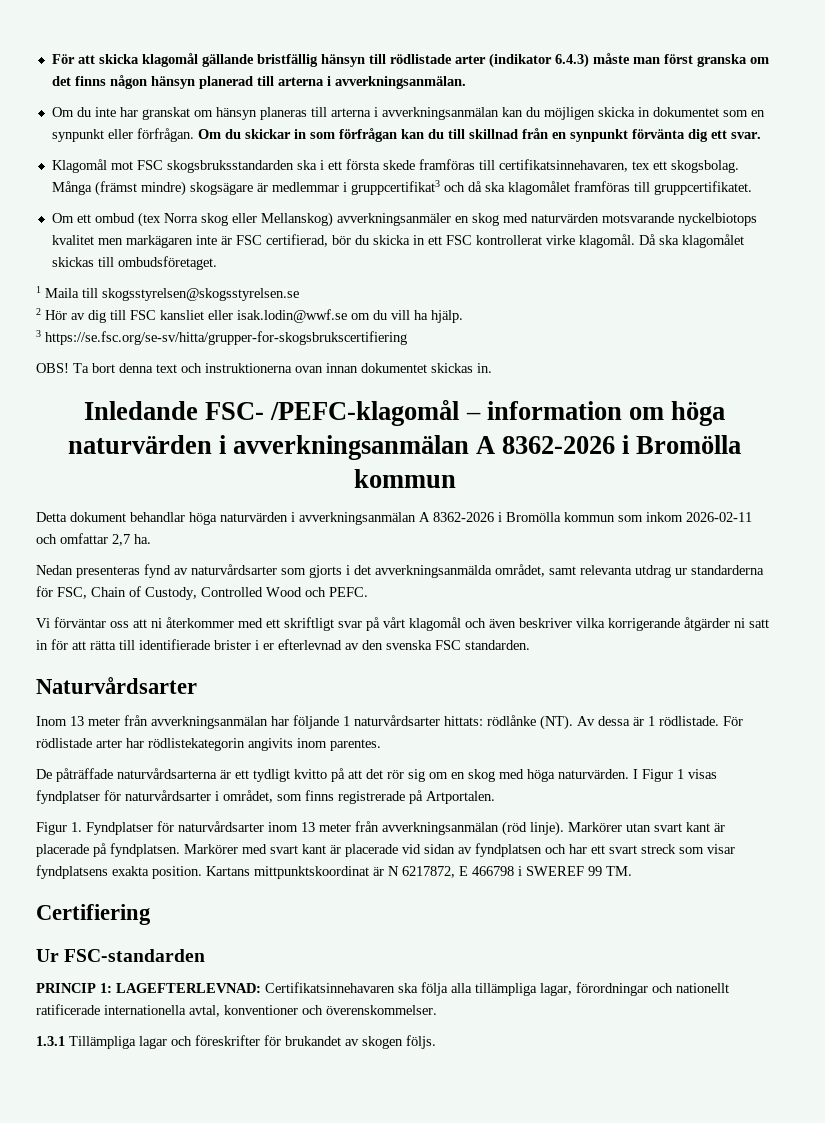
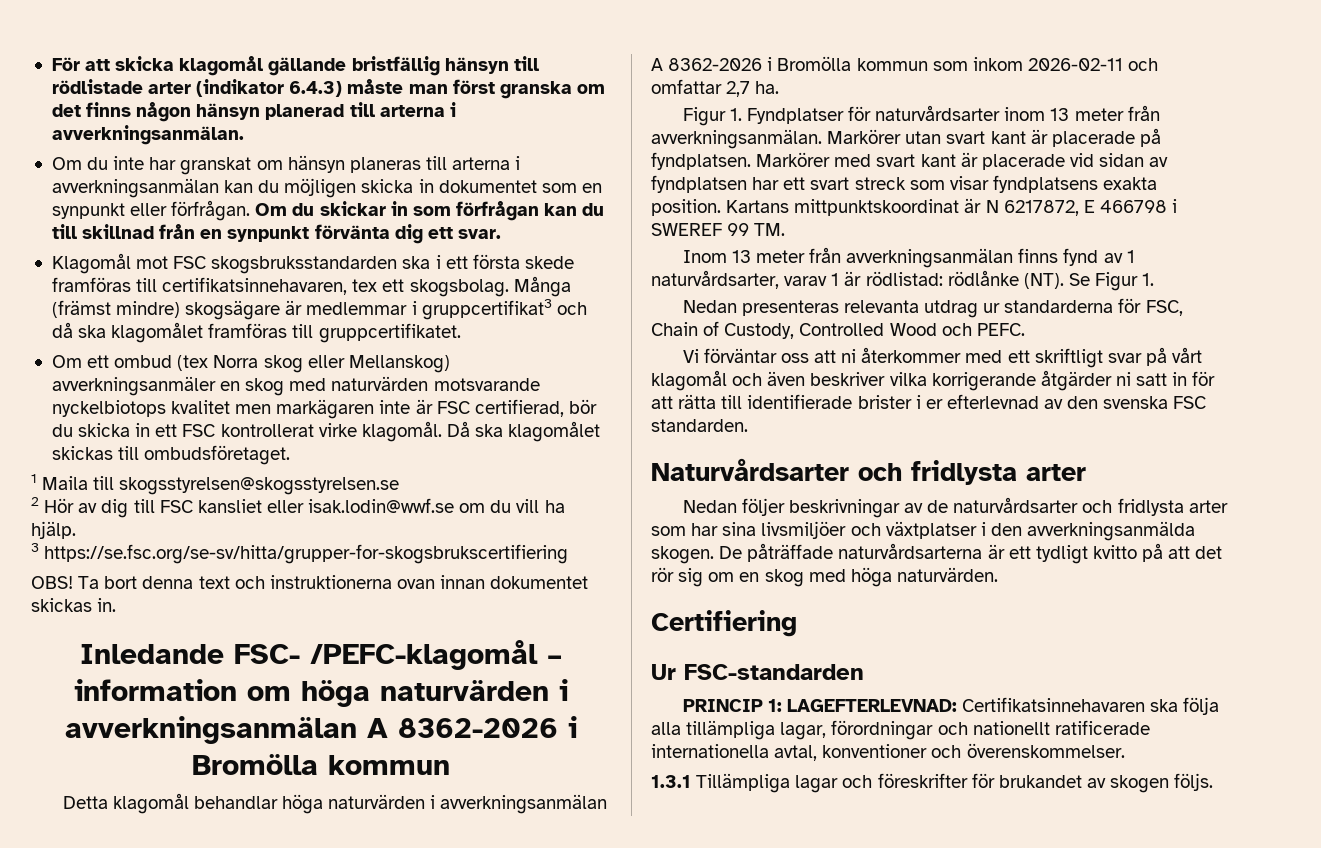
[70,512,126,522] dokument -> [112,793,189,814] klagomål
[36,564,576,578] Nedan presenteras fynd av naturvårdsarter som gjorts i det avverkningsanmälda området, samt -> [682,105,1160,126] [651,128,1161,149] [651,152,1169,170] [651,175,1158,193] [651,198,1178,216] [651,223,786,236] [682,247,1135,268] [651,270,1155,291] [682,300,839,316] Figur 1. Fyndplatser för naturvårdsarter inom 13 meter från avverkningsanmälan. Markörer utan svart kant är placerade på fyndplatsen. Markörer med svart kant är placerade vid sidan av fyndplatsen har ett svart streck som visar fyndplatsens exakta position. Kartans mittpunktskoordinat är N 6217872, E 466798 i SWEREF 99 TM. // Inom 13 meter från avverkningsanmälan finns fynd av 1 naturvårdsarter, varav 1 är rödlistad: rödlånke (NT). Se Figur 1. // Nedan presenteras
[36,715,743,730] [36,738,381,751] // Inom 13 meter från avverkningsanmälan har följande 1 naturvårdsarter hittats: rödlånke (NT). Av dessa är 1 rödlistade. För rödlistade arter har rödlistekategorin angivits inom parentes. // -> [858,460,1086,485] [682,497,1228,518] [651,521,1196,541] [651,546,714,564] och fridlysta arter // Nedan följer beskrivningar av de naturvårdsarter och fridlysta arter som har sina livsmiljöer och växtplatser i den avverkningsanmälda skogen.
[633,769,717,782] [36,790,495,804] [36,821,725,836] [36,843,735,857] [36,865,632,879] I Figur 1 visas fyndplatser för naturvårdsarter i området, som finns registrerade på Artportalen. // Figur 1. Fyndplatser för naturvårdsarter inom 13 meter från avverkningsanmälan (röd linje). Markörer utan svart kant är placerade på fyndplatsen. Markörer med svart kant är placerade vid sidan av fyndplatsen och har ett svart streck som visar fyndplatsens exakta position. Kartans mittpunktskoordinat är N 6217872, E 466798 i SWEREF 99 TM. -> (998, 574) none

